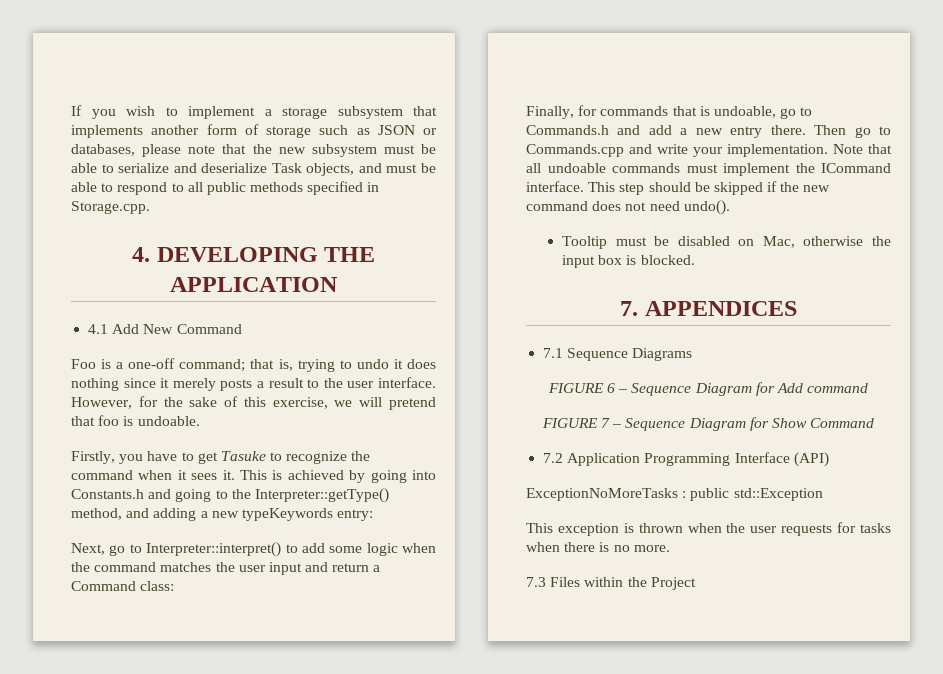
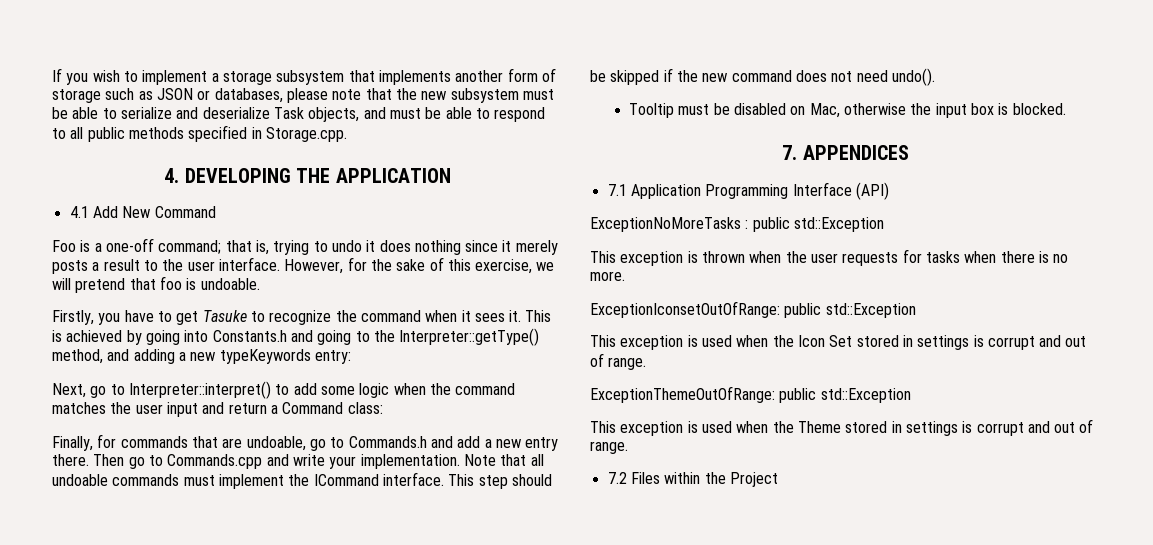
[699,106,710,116] is -> [222,438,243,448] are
[567,348,693,361] [547,382,869,396] [541,417,875,431] [543,453,564,463] Sequence Diagrams // FIGURE 6 – Sequence Diagram for Add command // FIGURE 7 – Sequence Diagram for Show Command // 7.2 -> (627, 190) none
[526,577,546,587] 7.3 -> [590,301,916,318] [590,335,1087,350] [590,353,647,370] [590,386,911,403] [590,419,1094,436] [590,441,628,454] [607,472,627,484] ExceptionIconsetOutOfRange: public std::Exception // This exception is used when the Icon Set stored in settings is corrupt and out of range. // ExceptionThemeOutOfRange: public std::Exception // This exception is used when the Theme stored in settings is corrupt and out of range. // 7.2

